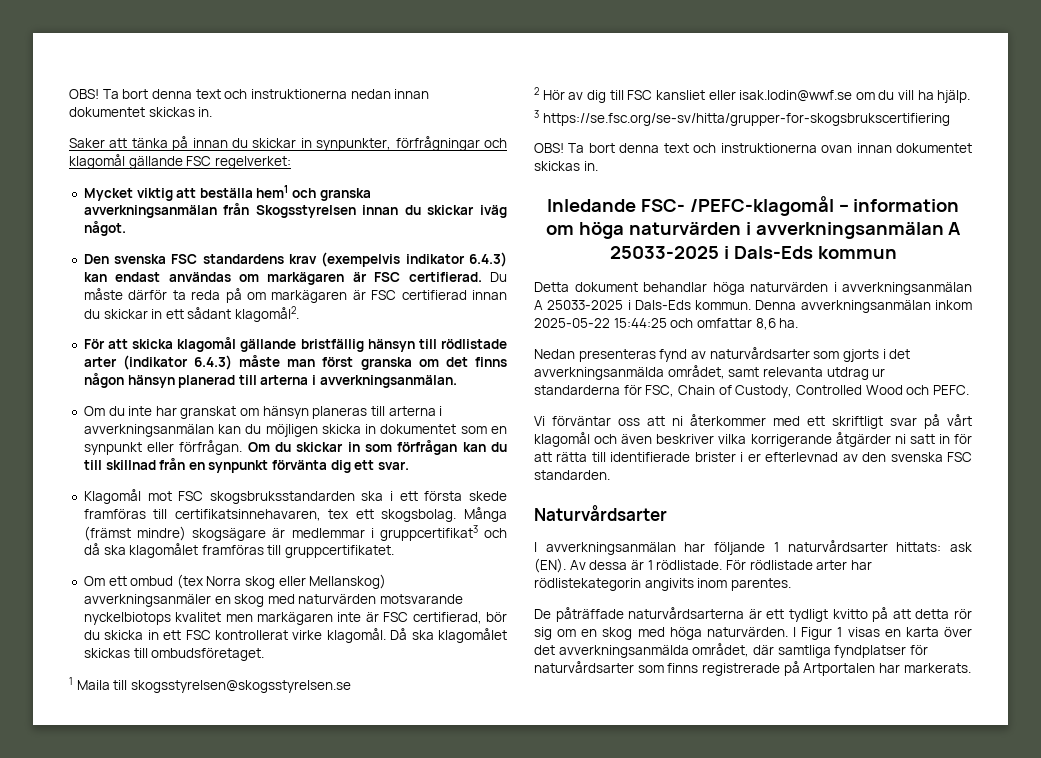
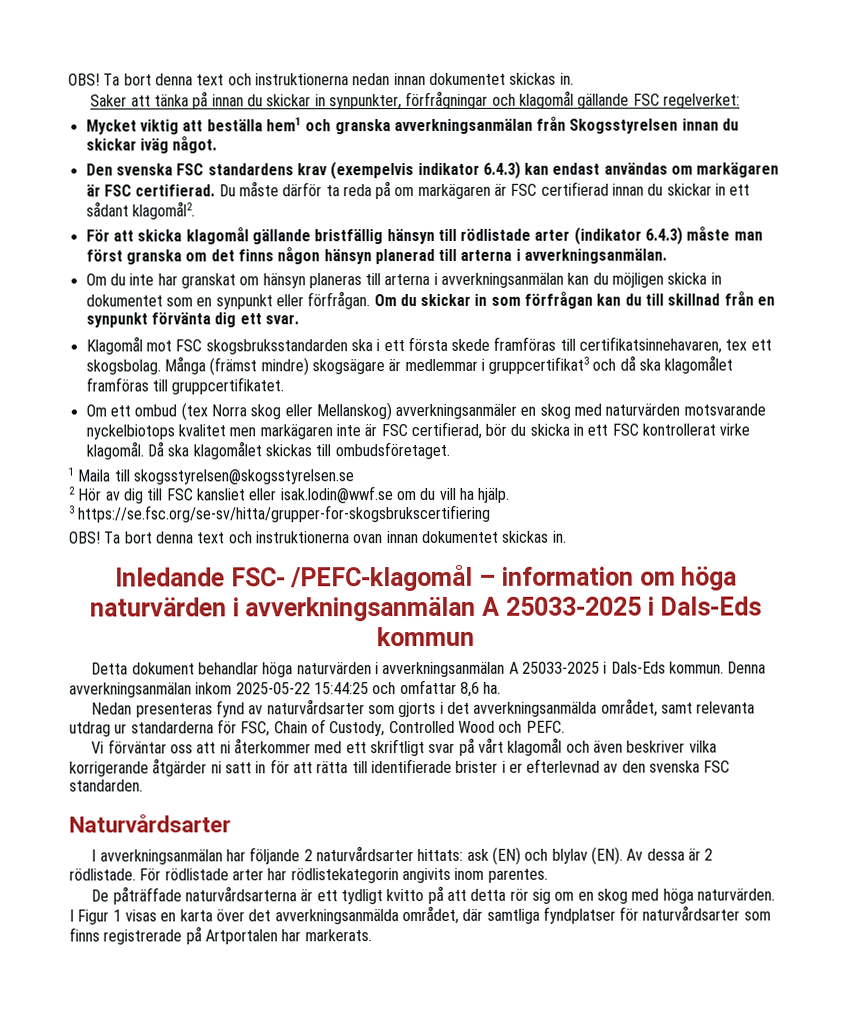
[773,542,779,552] 1 -> [303,849,313,862] 2
(972, 547) none -> [491,846,588,865] (EN) och blylav
[647,560,653,570] 1 -> [704,848,714,861] 2

